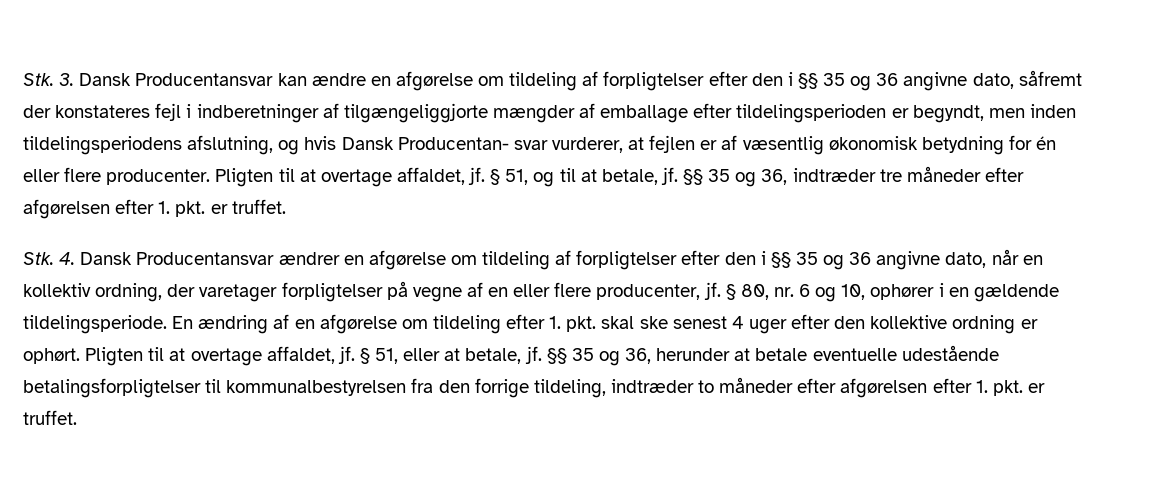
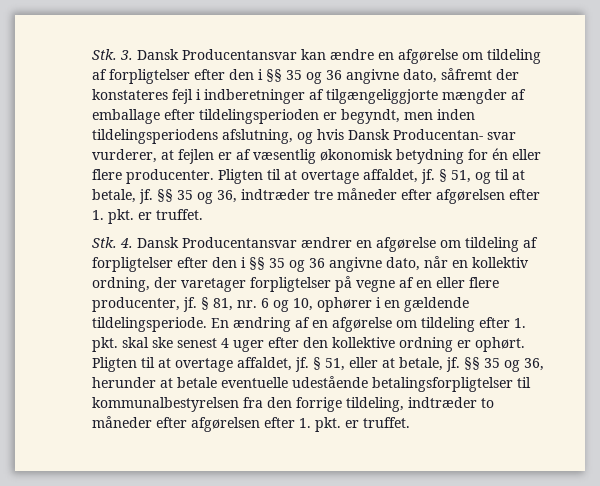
[740,284,769,300] 80, -> [213,298,233,311] 81,

